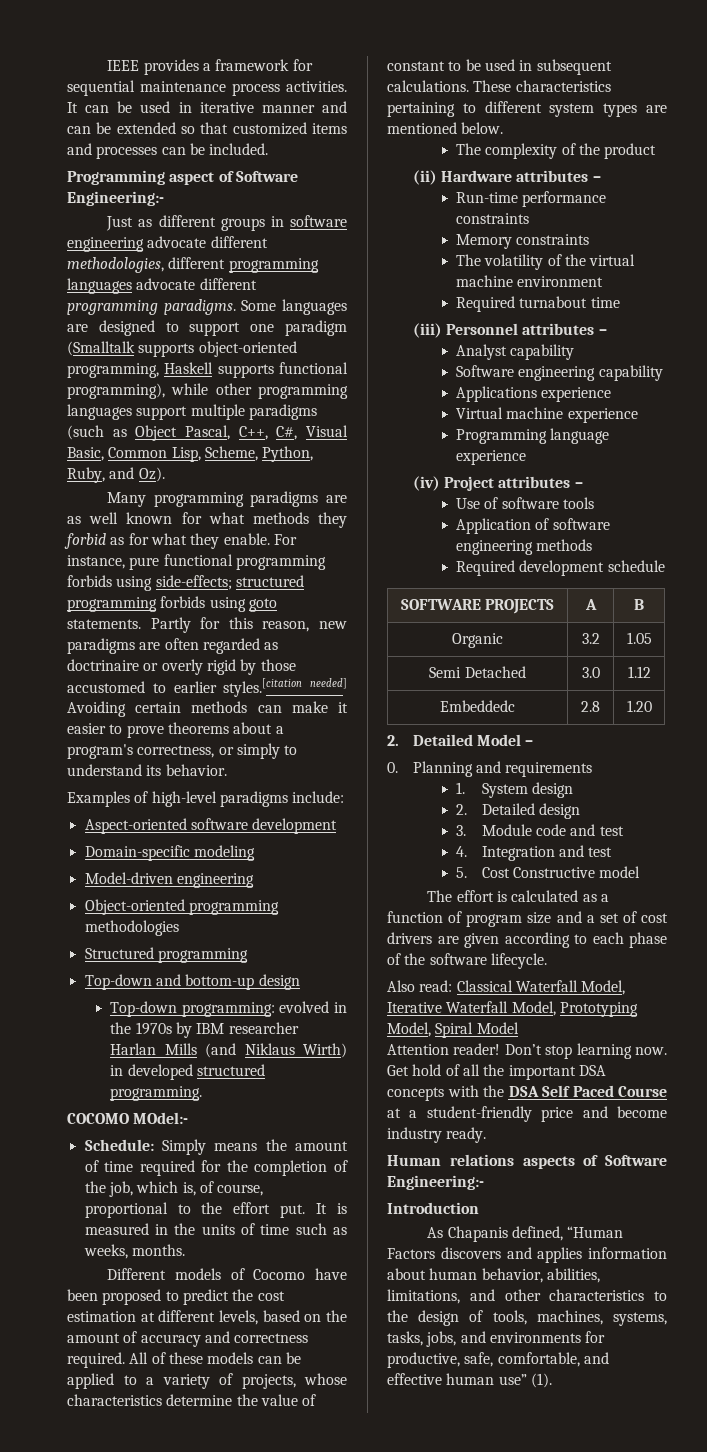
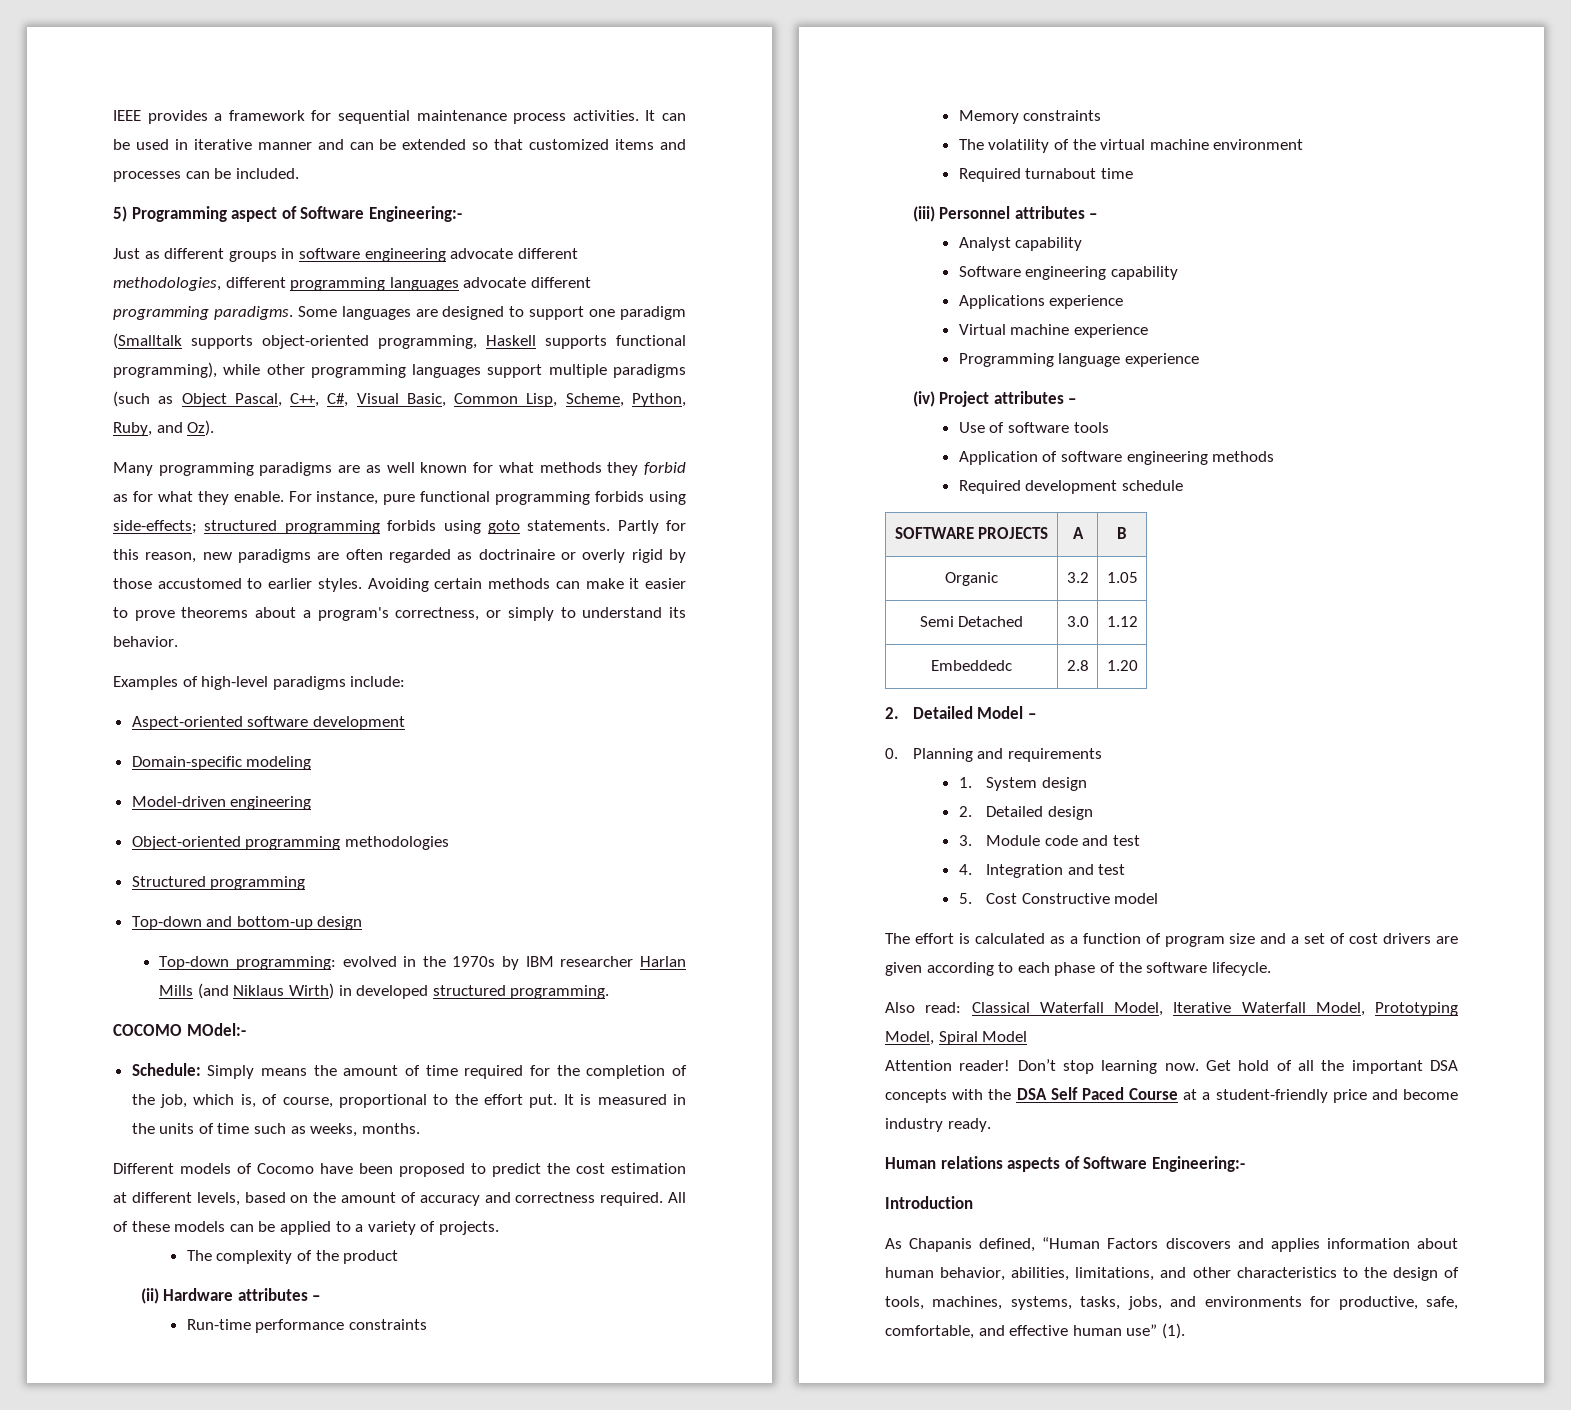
(269, 149) none -> [113,206,127,222] 5)
[223,678,347,697] styles.[citation needed] -> [317,578,362,592] styles.
[241,1373,347,1389] [67,1394,317,1406] [387,59,612,75] [387,80,611,92] [387,101,667,117] [387,122,504,134] projects, whose characteristics determine the value of constant to be used in subsequent calculations. These characteristics pertaining to different system types are mentioned below. -> [438,1221,499,1235] projects.

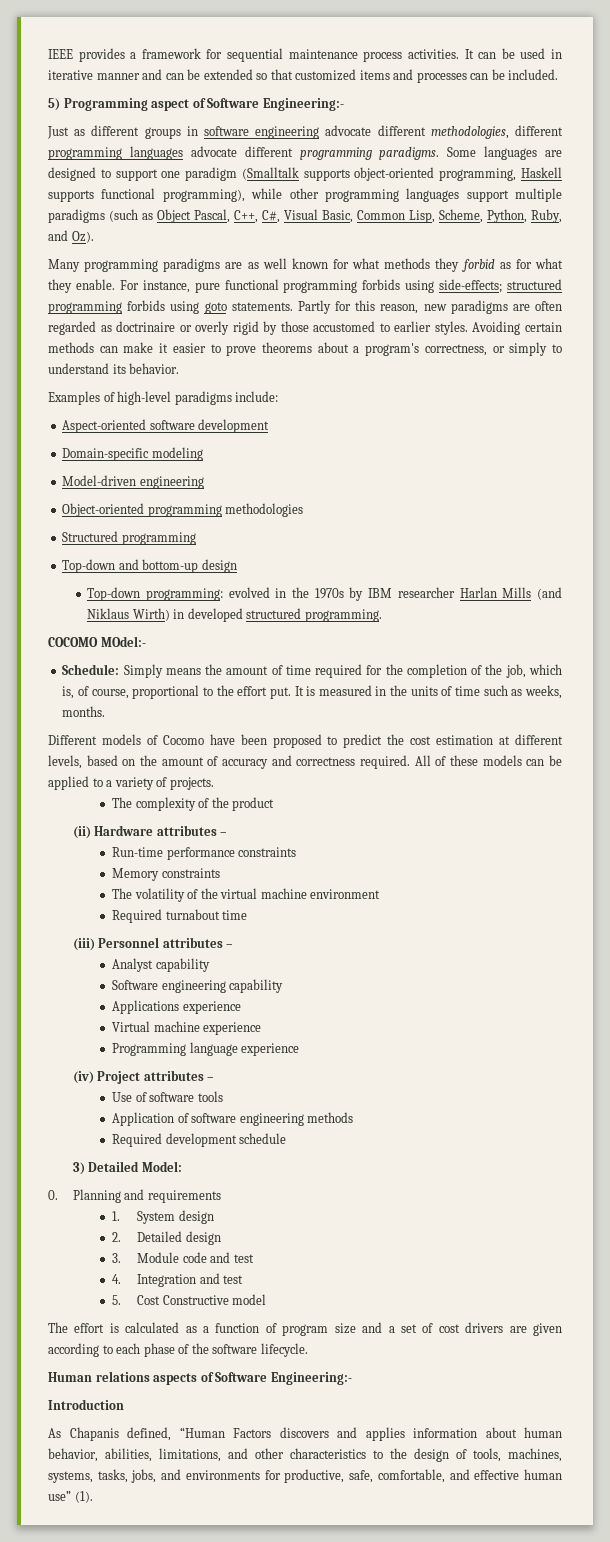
[894,527,1049,539] [1072,527,1084,539] [1117,527,1127,539] [945,572,998,586] [1066,572,1089,583] [1106,572,1138,583] [919,616,1024,627] [1066,616,1089,627] [1106,616,1138,627] [931,660,1012,671] [1066,660,1089,671] [1106,660,1138,671] [885,706,1036,719] // SOFTWARE PROJECTS | A | B // Organic | 3.2 | 1.05 // Semi Detached | 3.0 | 1.12 // Embeddedc | 2.8 | 1.20 // 2. Detailed Model – -> [72,1161,182,1175] // 3) Detailed Model:
[885,1002,1458,1016] [885,1031,1028,1045] [885,1059,1458,1074] [885,1087,1458,1103] [885,1118,991,1132] // Also read: Classical Waterfall Model, Iterative Waterfall Model, Prototyping Model, Spiral Model // Attention reader! Don’t stop learning now. Get hold of all the important DSA concepts with the DSA Self Paced Course at a student-friendly price and become industry ready. -> (308, 1350) none

